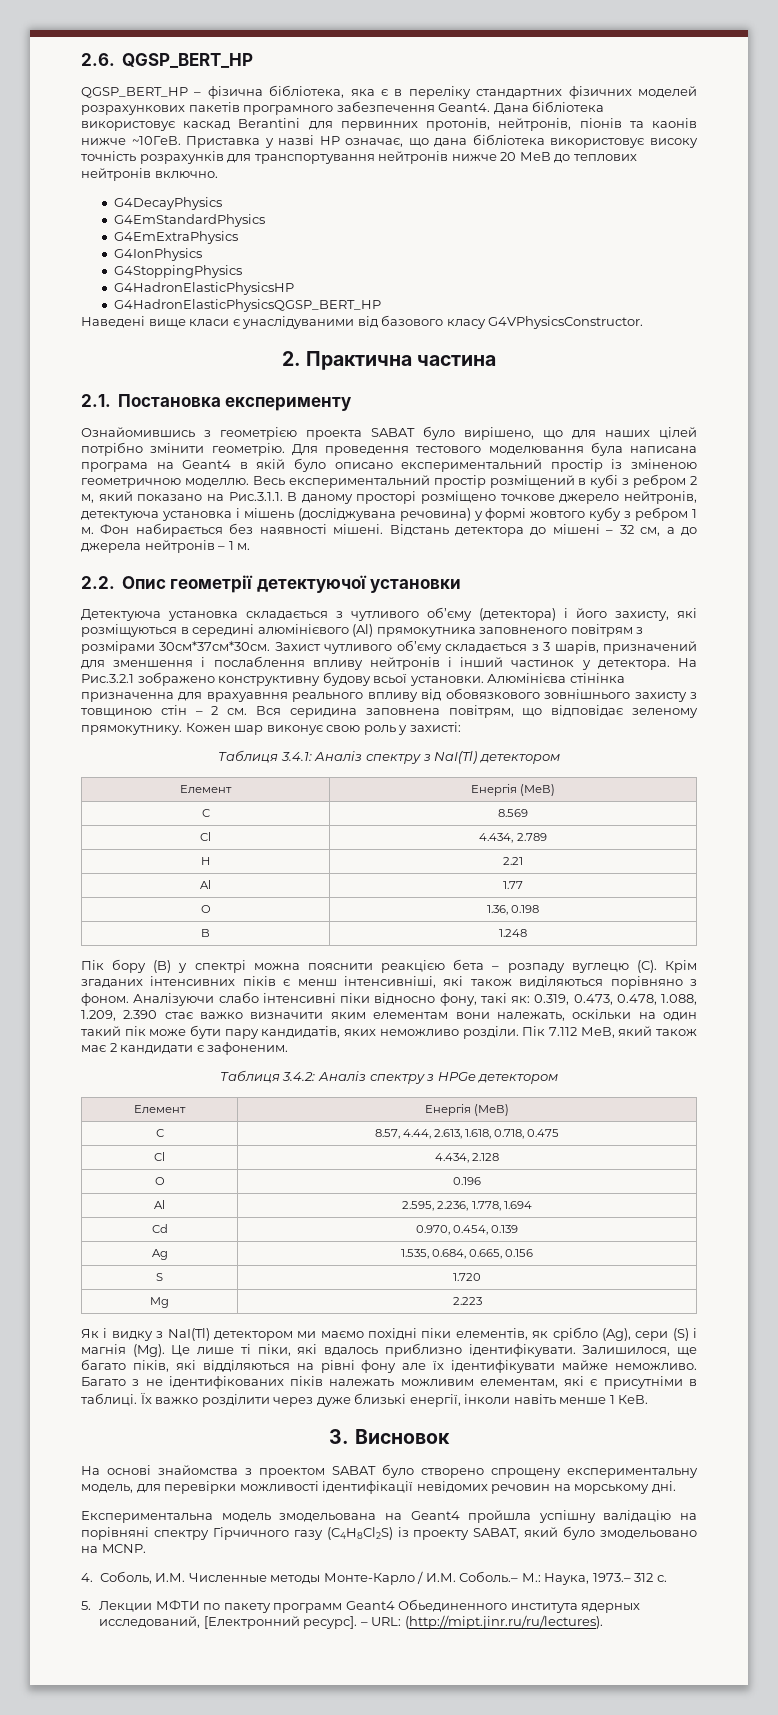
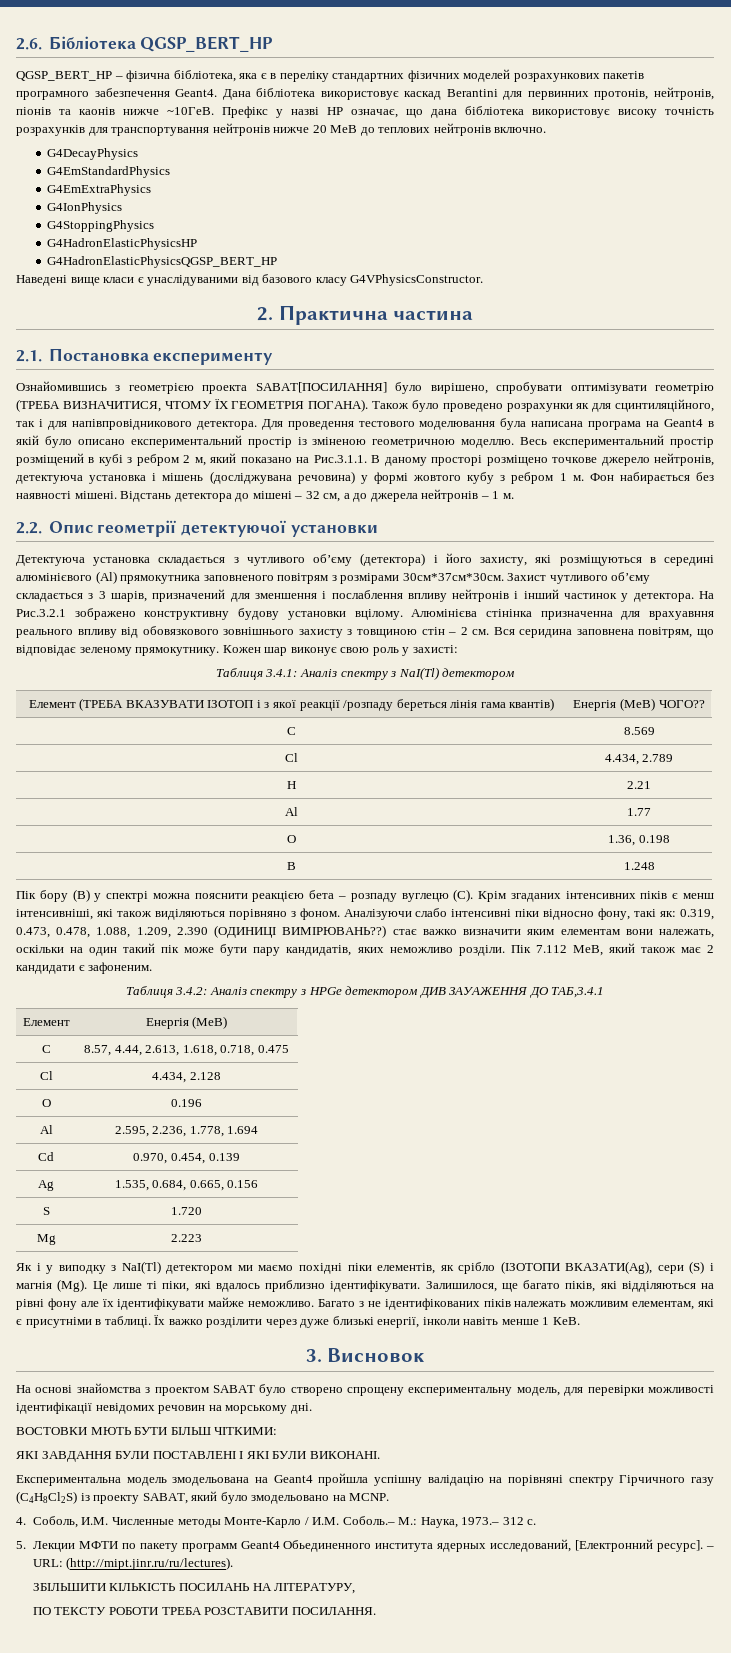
(115, 59) none -> [48,36,136,49] Бібліотека
[186,136,261,148] Приставка -> [222,106,268,118] Префікс
[371,428,415,437] SABAT -> [255,382,387,393] SABAT[ПОСИЛАННЯ]
[543,427,697,439] [81,442,285,456] що для наших цілей потрібно змінити геометрію. -> [496,382,714,394] [16,399,715,412] [16,419,257,430] спробувати оптимізувати геометрію (ТРЕБА ВИЗНАЧИТИСЯ, ЧТОМУ ЇХ ГЕОМЕТРІЯ ПОГАНА). Також було проведено розрахунки як для сцинтиляційного, так і для напівпровідникового детектора.
[373,673,484,686] всьої установки. -> [287,609,403,620] установки вцілому.
[470,784,556,796] | Енергія (МеВ) -> [79,698,555,711] [573,698,705,711] (ТРЕБА ВКАЗУВАТИ ІЗОТОП і з якої реакції /розпаду береться лінія гама квантів) | Енергія (МеВ) ЧОГО??
(158, 1014) none -> [214,925,387,938] (ОДИНИЦІ ВИМІРЮВАНЬ??)
(559, 1079) none -> [418,987,605,998] ДИВ ЗАУАЖЕННЯ ДО ТАБ,3.4.1
[111,1331,153,1341] видку -> [46,1265,106,1274] у виподку
[601,1328,631,1341] (Ag), -> [500,1261,653,1274] (ІЗОТОПИ ВКАЗАТИ(Ag),
(676, 1487) none -> [16,1427,278,1435] [16,1451,380,1462] // ВОСТОВКИ МЮТЬ БУТИ БІЛЬШ ЧІТКИМИ: // ЯКІ ЗАВДАННЯ БУЛИ ПОСТАВЛЕНІ І ЯКІ БУЛИ ВИКОНАНІ.
(603, 1622) none -> [32,1583,356,1594] [32,1607,376,1615] // ЗБІЛЬШИТИ КІЛЬКІСТЬ ПОСИЛАНЬ НА ЛІТЕРАТУРУ, // ПО ТЕКСТУ РОБОТИ ТРЕБА РОЗСТАВИТИ ПОСИЛАННЯ.

